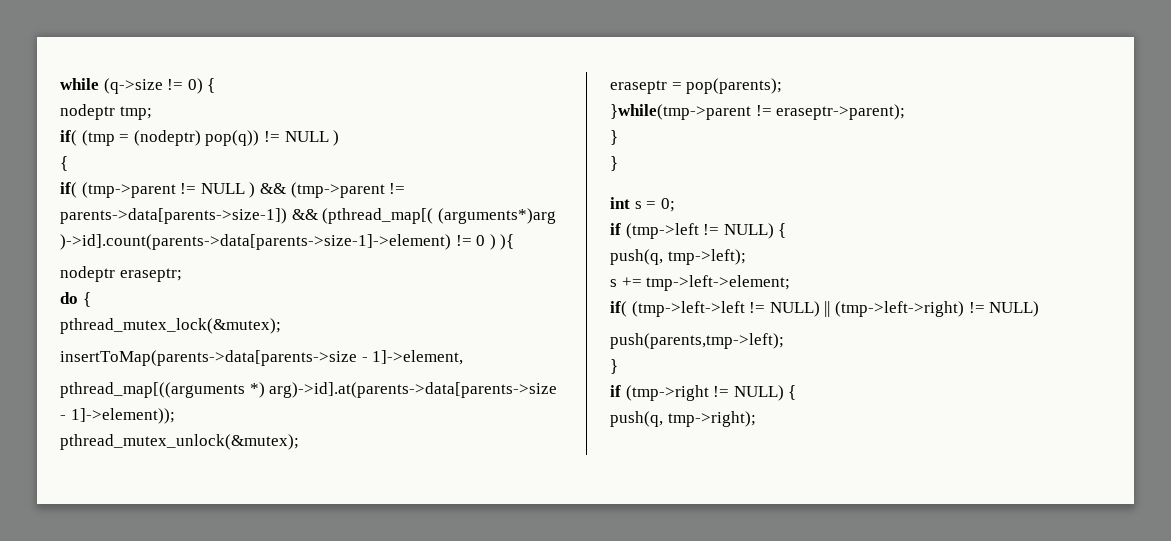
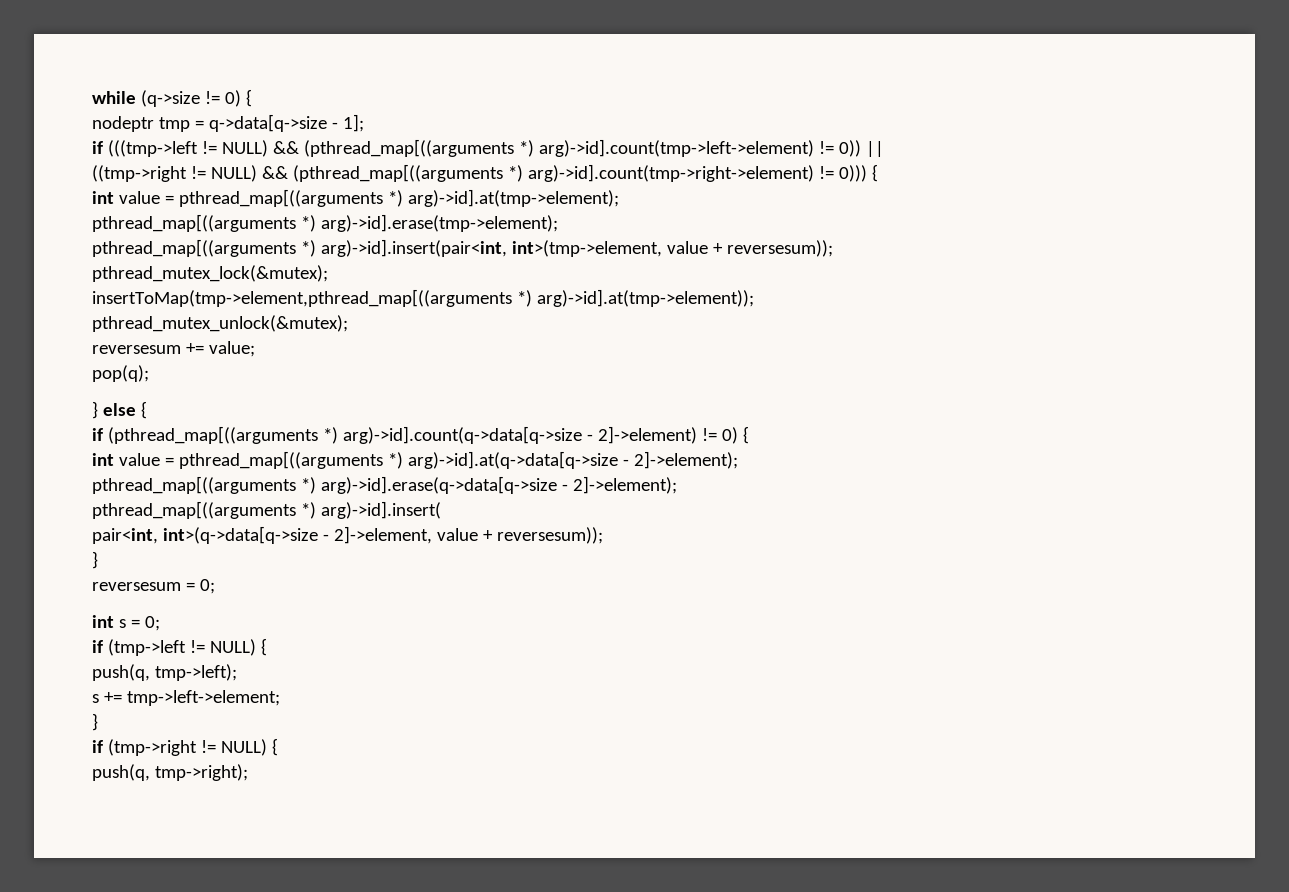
[119,106,152,120] [60,130,340,146] [60,156,68,171] [60,182,406,198] [60,208,556,224] [60,234,515,250] [60,266,182,282] [60,292,91,307] [60,318,281,334] [60,350,464,366] [60,382,558,398] [60,408,175,424] [60,434,299,450] [610,78,783,94] [610,104,906,120] [610,130,618,145] [610,156,618,171] tmp; // if( (tmp = (nodeptr) pop(q)) != NULL ) // { // if( (tmp->parent != NULL ) && (tmp->parent != parents->data[parents->size-1]) && (pthread_map[( (arguments*)arg )->id].count(parents->data[parents->size-1]->element) != 0 ) ){ // nodeptr eraseptr; // do { // pthread_mutex_lock(&mutex); // insertToMap(parents->data[parents->size - 1]->element, // pthread_map[((arguments *) arg)->id].at(parents->data[parents->size - 1]->element)); // pthread_mutex_unlock(&mutex); // eraseptr = pop(parents); // }while(tmp->parent != eraseptr->parent); // } // } -> [158,114,364,132] [92,139,884,157] [92,164,878,182] [92,189,619,207] [92,214,558,232] [92,239,833,257] [92,265,328,282] [92,289,754,307] [92,315,348,332] [92,341,255,357] [92,365,149,382] [92,401,147,419] [92,426,749,444] [92,451,738,469] [92,476,677,494] [92,501,441,519] [92,526,603,544] [92,551,98,569] [92,579,215,594] tmp = q->data[q->size - 1]; // if (((tmp->left != NULL) && (pthread_map[((arguments *) arg)->id].count(tmp->left->element) != 0)) || // ((tmp->right != NULL) && (pthread_map[((arguments *) arg)->id].count(tmp->right->element) != 0))) { // int value = pthread_map[((arguments *) arg)->id].at(tmp->element); // pthread_map[((arguments *) arg)->id].erase(tmp->element); // pthread_map[((arguments *) arg)->id].insert(pair<int, int>(tmp->element, value + reversesum)); // pthread_mutex_lock(&mutex); // insertToMap(tmp->element,pthread_map[((arguments *) arg)->id].at(tmp->element)); // pthread_mutex_unlock(&mutex); // reversesum += value; // pop(q); // } else { // if (pthread_map[((arguments *) arg)->id].count(q->data[q->size - 2]->element) != 0) { // int value = pthread_map[((arguments *) arg)->id].at(q->data[q->size - 2]->element); // pthread_map[((arguments *) arg)->id].erase(q->data[q->size - 2]->element); // pthread_map[((arguments *) arg)->id].insert( // pair<int, int>(q->data[q->size - 2]->element, value + reversesum)); // } // reversesum = 0;
[610,301,1040,317] [610,333,784,349] // if( (tmp->left->left != NULL) || (tmp->left->right) != NULL) // push(parents,tmp->left); -> (280, 698) none

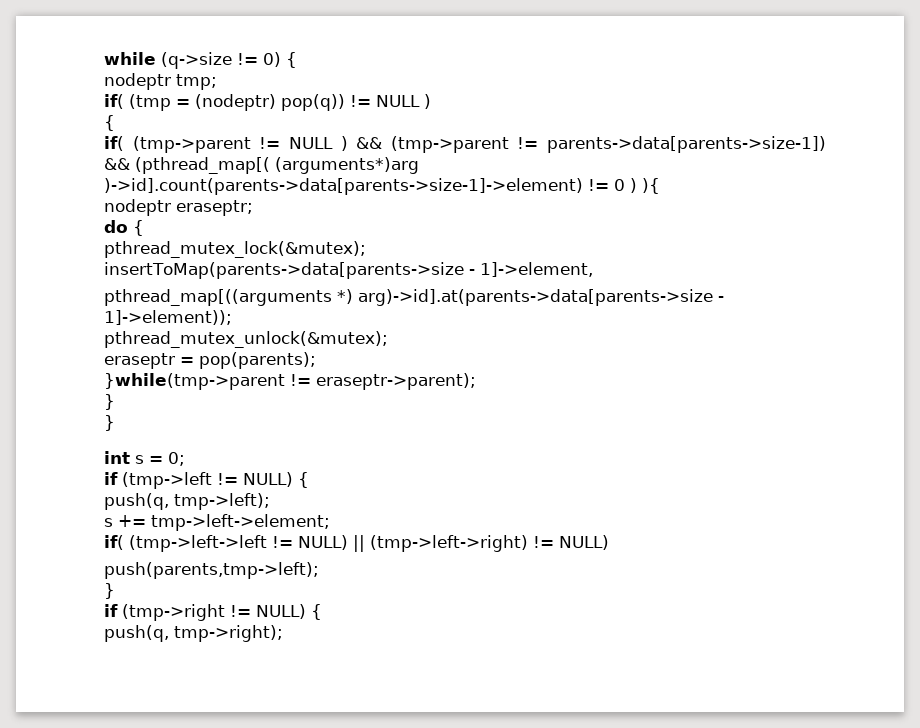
[158,114,364,132] [92,139,884,157] [92,164,878,182] [92,189,619,207] [92,214,558,232] [92,239,833,257] [92,265,328,282] [92,289,754,307] [92,315,348,332] [92,341,255,357] [92,365,149,382] [92,401,147,419] [92,426,749,444] [92,451,738,469] [92,476,677,494] [92,501,441,519] [92,526,603,544] [92,551,98,569] [92,579,215,594] tmp = q->data[q->size - 1]; // if (((tmp->left != NULL) && (pthread_map[((arguments *) arg)->id].count(tmp->left->element) != 0)) || // ((tmp->right != NULL) && (pthread_map[((arguments *) arg)->id].count(tmp->right->element) != 0))) { // int value = pthread_map[((arguments *) arg)->id].at(tmp->element); // pthread_map[((arguments *) arg)->id].erase(tmp->element); // pthread_map[((arguments *) arg)->id].insert(pair<int, int>(tmp->element, value + reversesum)); // pthread_mutex_lock(&mutex); // insertToMap(tmp->element,pthread_map[((arguments *) arg)->id].at(tmp->element)); // pthread_mutex_unlock(&mutex); // reversesum += value; // pop(q); // } else { // if (pthread_map[((arguments *) arg)->id].count(q->data[q->size - 2]->element) != 0) { // int value = pthread_map[((arguments *) arg)->id].at(q->data[q->size - 2]->element); // pthread_map[((arguments *) arg)->id].erase(q->data[q->size - 2]->element); // pthread_map[((arguments *) arg)->id].insert( // pair<int, int>(q->data[q->size - 2]->element, value + reversesum)); // } // reversesum = 0; -> [176,74,217,90] [104,94,431,111] [104,115,115,131] [104,136,826,153] [104,157,419,174] [104,178,660,195] [104,199,253,216] [104,220,144,236] [104,241,366,258] [104,262,593,279] [104,289,724,306] [104,310,232,325] [104,331,388,348] [104,352,316,369] [104,373,476,390] [104,394,115,410] [104,415,115,431] tmp; // if( (tmp = (nodeptr) pop(q)) != NULL ) // { // if( (tmp->parent != NULL ) && (tmp->parent != parents->data[parents->size-1]) && (pthread_map[( (arguments*)arg )->id].count(parents->data[parents->size-1]->element) != 0 ) ){ // nodeptr eraseptr; // do { // pthread_mutex_lock(&mutex); // insertToMap(parents->data[parents->size - 1]->element, // pthread_map[((arguments *) arg)->id].at(parents->data[parents->size - 1]->element)); // pthread_mutex_unlock(&mutex); // eraseptr = pop(parents); // }while(tmp->parent != eraseptr->parent); // } // }
(280, 698) none -> [104,535,609,552] [104,562,319,579] // if( (tmp->left->left != NULL) || (tmp->left->right) != NULL) // push(parents,tmp->left);

